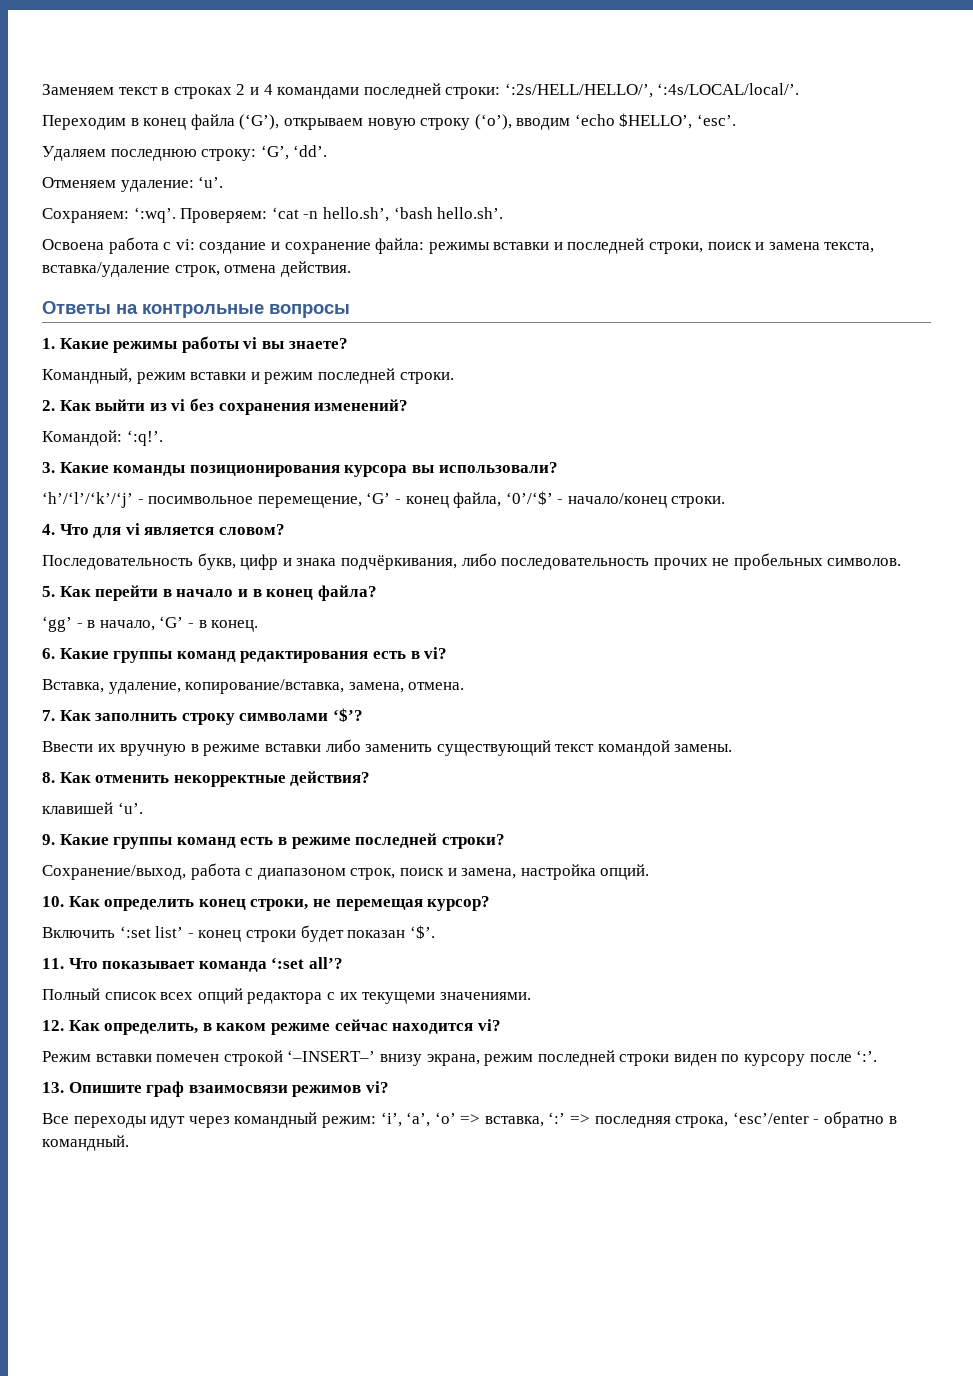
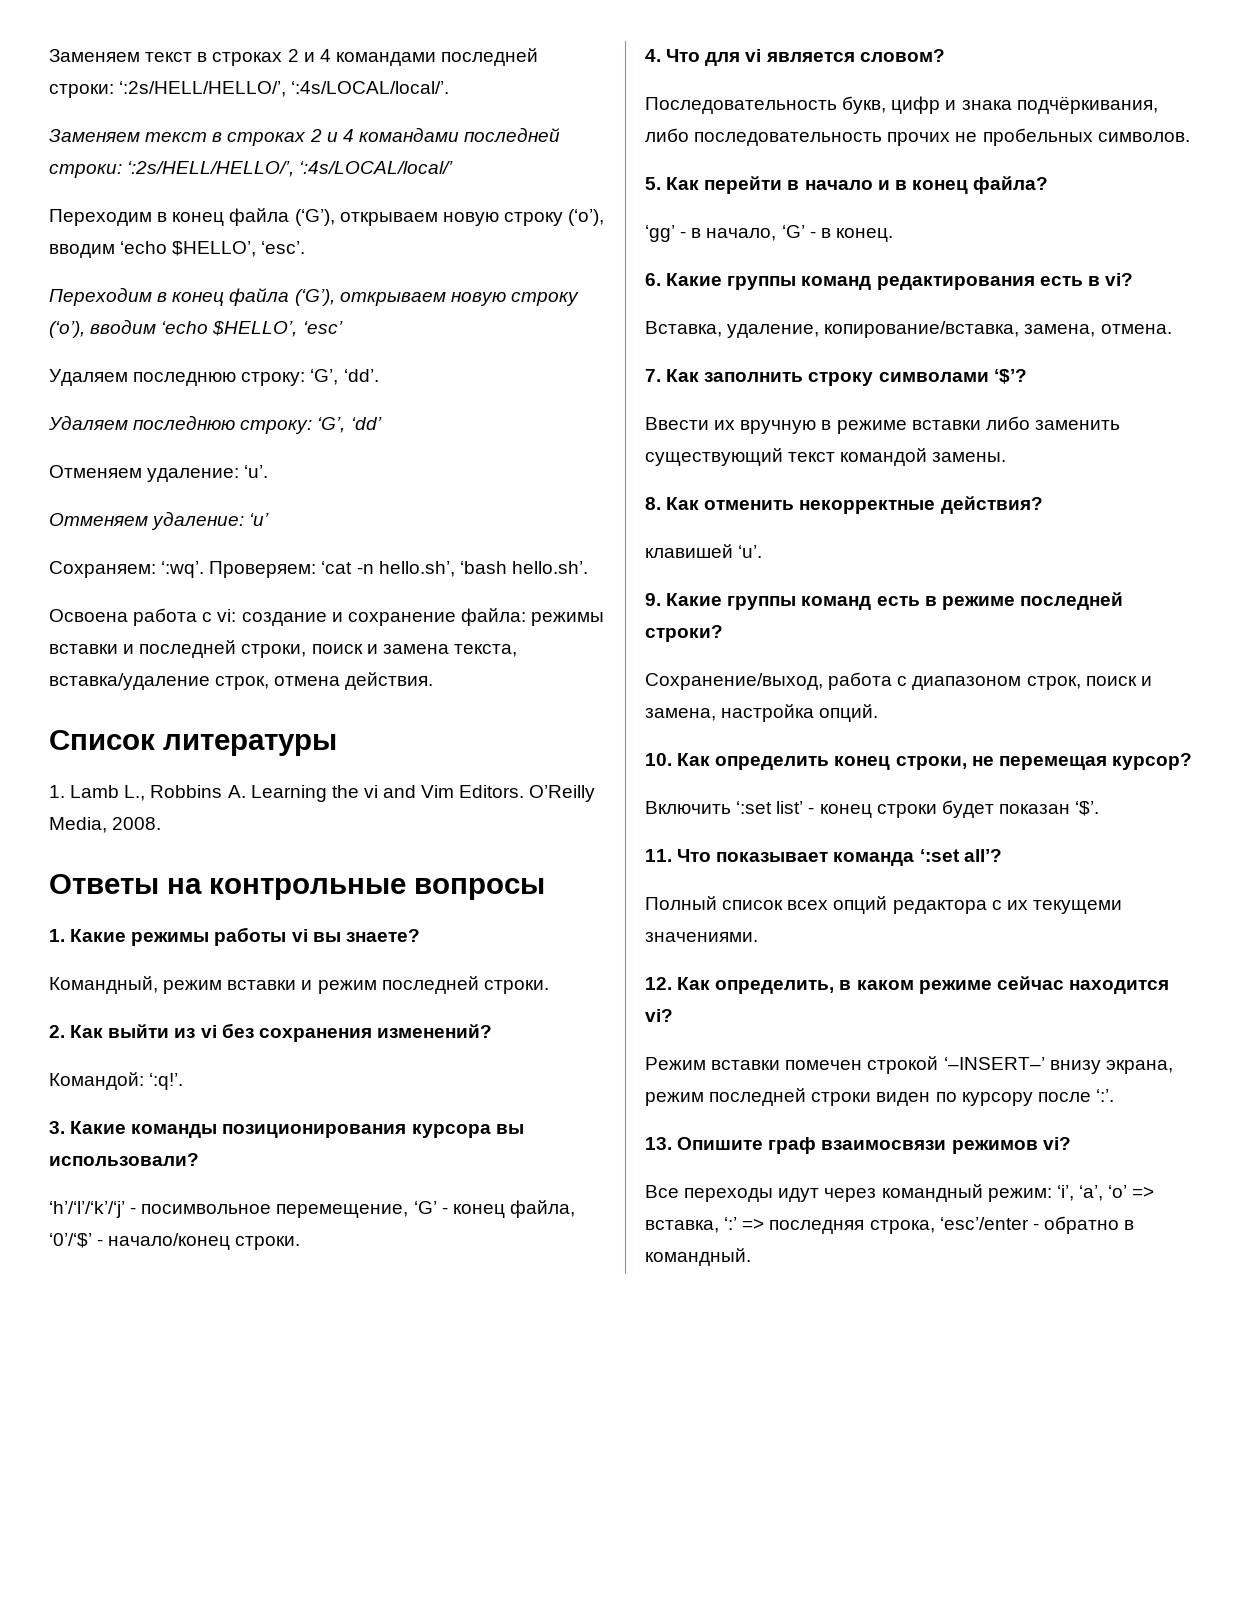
(800, 89) none -> [49,127,561,146] [49,161,454,178] // Заменяем текст в строках 2 и 4 командами последней строки: ‘:2s/HELL/HELLO/’, ‘:4s/LOCAL/local/’
(737, 120) none -> [49,287,579,306] [49,319,343,338] // Переходим в конец файла (‘G’), открываем новую строку (‘o’), вводим ‘echo $HELLO’, ‘esc’
(328, 151) none -> [48,415,382,434] // Удаляем последнюю строку: ‘G’, ‘dd’
(224, 182) none -> [49,511,270,530] // Отменяем удаление: ‘u’
(351, 269) none -> [49,730,337,756] [49,785,596,802] [49,817,162,833] // Список литературы // 1. Lamb L., Robbins A. Learning the vi and Vim Editors. O’Reilly Media, 2008.

